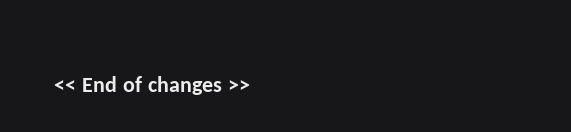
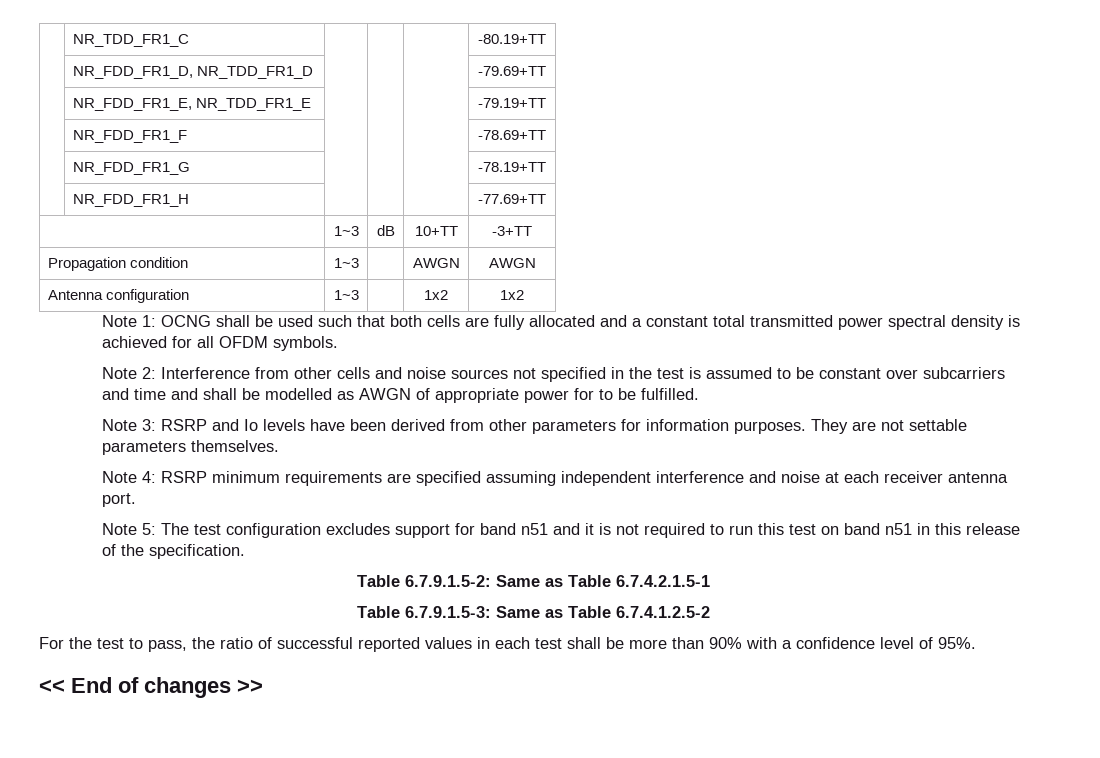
(54, 86) none -> [72,34,189,47] [478,34,546,44] [72,66,313,79] [478,66,546,76] [72,98,311,111] [478,98,546,108] [72,130,187,143] [478,130,546,140] [72,162,190,175] [478,162,546,172] [72,194,189,207] [478,194,546,204] [333,226,359,236] [376,225,395,236] [414,226,458,236] [492,226,532,236] [47,257,188,271] [333,258,359,268] [412,258,460,268] [488,258,536,268] [47,289,189,303] [333,290,359,300] [424,290,448,300] [500,290,524,300] [102,315,1021,330] [102,336,339,351] [102,367,1006,382] [102,388,700,403] [102,419,968,434] [102,440,280,455] [102,471,1009,486] [102,493,137,507] [102,523,1021,538] [102,544,246,559] [357,575,710,587] [357,606,710,618] [39,637,976,652] | NR_TDD_FR1_C | | | | -80.19+TT // | NR_FDD_FR1_D, NR_TDD_FR1_D | | | | -79.69+TT // | NR_FDD_FR1_E, NR_TDD_FR1_E | | | | -79.19+TT // | NR_FDD_FR1_F | | | | -78.69+TT // | NR_FDD_FR1_G | | | | -78.19+TT // | NR_FDD_FR1_H | | | | -77.69+TT // | 1~3 | dB | 10+TT | -3+TT // Propagation condition | 1~3 | | AWGN | AWGN // Antenna configuration | 1~3 | | 1x2 | 1x2 // Note 1: OCNG shall be used such that both cells are fully allocated and a constant total transmitted power spectral density is achieved for all OFDM symbols. // Note 2: Interference from other cells and noise sources not specified in the test is assumed to be constant over subcarriers and time and shall be modelled as AWGN of appropriate power for to be fulfilled. // Note 3: RSRP and Io levels have been derived from other parameters for information purposes. They are not settable parameters themselves. // Note 4: RSRP minimum requirements are specified assuming independent interference and noise at each receiver antenna port. // Note 5: The test configuration excludes support for band n51 and it is not required to run this test on band n51 in this release of the specification. // Table 6.7.9.1.5-2: Same as Table 6.7.4.2.1.5-1 // Table 6.7.9.1.5-3: Same as Table 6.7.4.1.2.5-2 // For the test to pass, the ratio of successful reported values in each test shall be more than 90% with a confidence level of 95%. //

